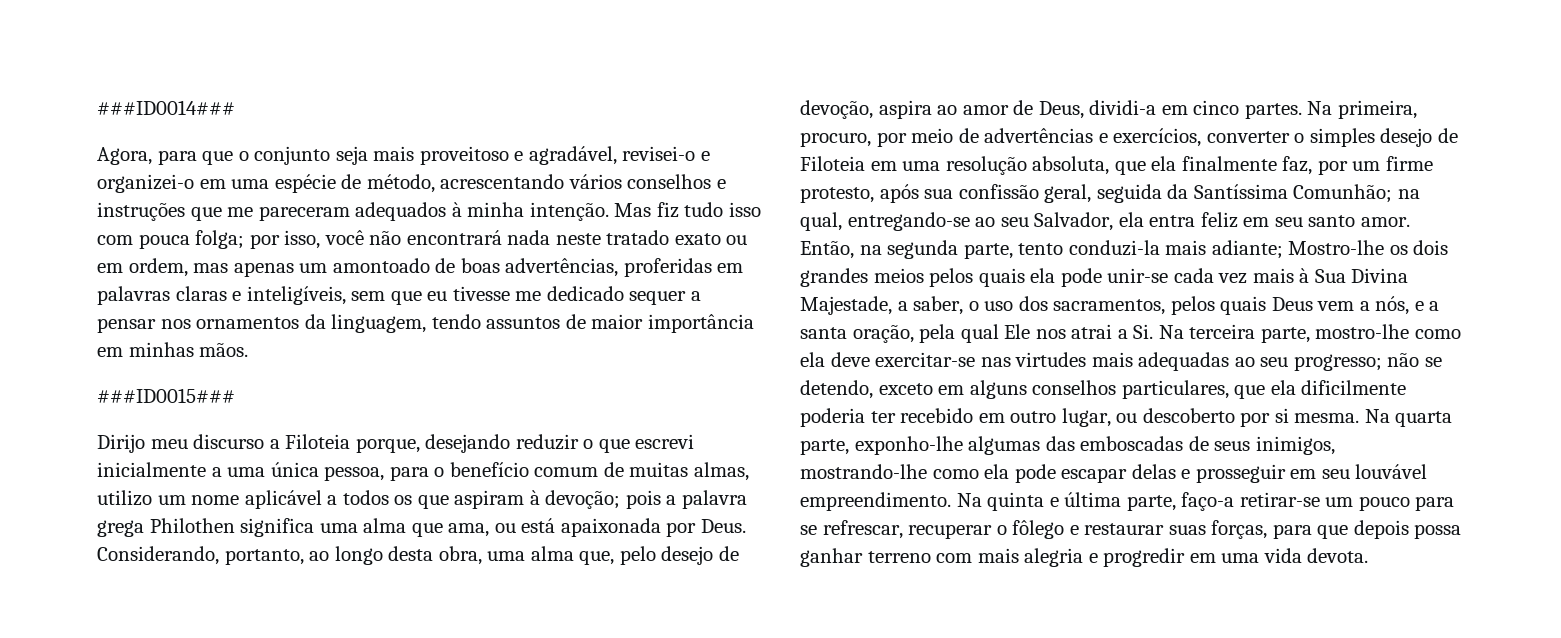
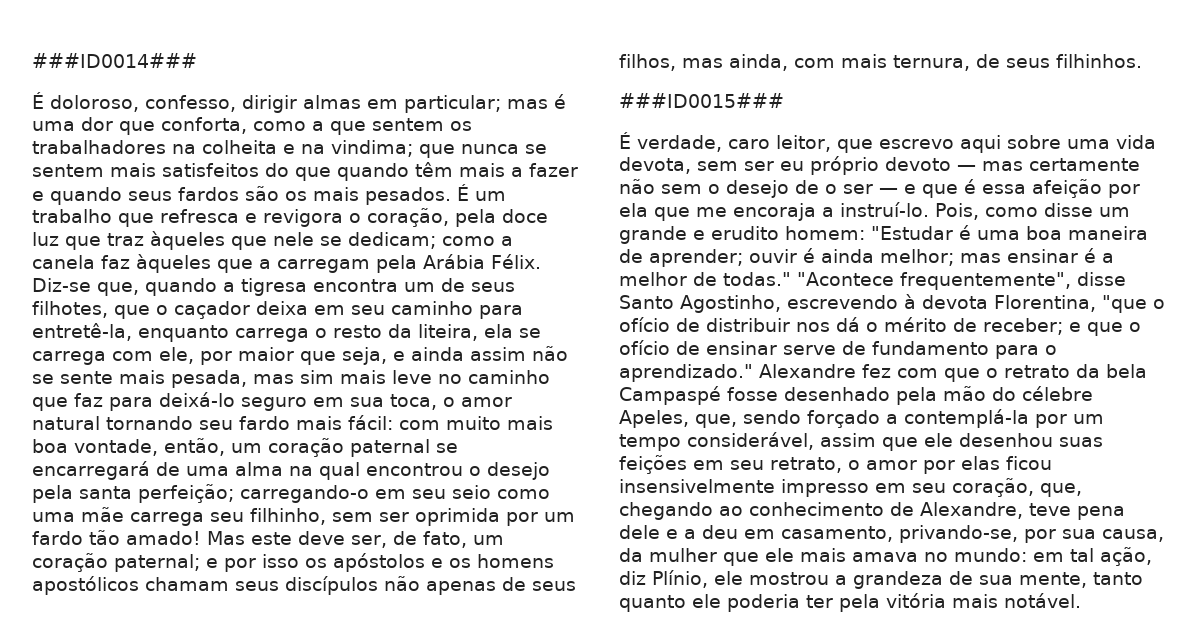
[97,146,710,165] [97,174,726,193] [97,202,761,221] [97,230,748,249] [97,258,744,277] [97,286,701,305] [97,314,754,333] [97,342,249,357] [97,388,235,403] [97,434,695,453] [97,462,749,481] [97,490,747,509] [97,518,746,537] [97,546,739,565] [800,100,1417,119] [800,128,1458,147] [800,156,1433,175] [800,184,1420,203] [800,212,1410,231] [800,240,1449,259] [800,268,1409,287] [800,296,1440,315] [800,324,1461,343] [800,352,1442,371] [800,380,1407,399] [800,408,1453,427] [800,436,1335,455] [800,464,1428,483] [800,492,1455,511] [800,520,1462,539] [800,548,1369,567] Agora, para que o conjunto seja mais proveitoso e agradável, revisei-o e organizei-o em uma espécie de método, acrescentando vários conselhos e instruções que me pareceram adequados à minha intenção. Mas fiz tudo isso com pouca folga; por isso, você não encontrará nada neste tratado exato ou em ordem, mas apenas um amontoado de boas advertências, proferidas em palavras claras e inteligíveis, sem que eu tivesse me dedicado sequer a pensar nos ornamentos da linguagem, tendo assuntos de maior importância em minhas mãos. // ###ID0015### // Dirijo meu discurso a Filoteia porque, desejando reduzir o que escrevi inicialmente a uma única pessoa, para o benefício comum de muitas almas, utilizo um nome aplicável a todos os que aspiram à devoção; pois a palavra grega Philothen significa uma alma que ama, ou está apaixonada por Deus. Considerando, portanto, ao longo desta obra, uma alma que, pelo desejo de devoção, aspira ao amor de Deus, dividi-a em cinco partes. Na primeira, procuro, por meio de advertências e exercícios, converter o simples desejo de Filoteia em uma resolução absoluta, que ela finalmente faz, por um firme protesto, após sua confissão geral, seguida da Santíssima Comunhão; na qual, entregando-se ao seu Salvador, ela entra feliz em seu santo amor. Então, na segunda parte, tento conduzi-la mais adiante; Mostro-lhe os dois grandes meios pelos quais ela pode unir-se cada vez mais à Sua Divina Majestade, a saber, o uso dos sacramentos, pelos quais Deus vem a nós, e a santa oração, pela qual Ele nos atrai a Si. Na terceira parte, mostro-lhe como ela deve exercitar-se nas virtudes mais adequadas ao seu progresso; não se detendo, exceto em alguns conselhos particulares, que ela dificilmente poderia ter recebido em outro lugar, ou descoberto por si mesma. Na quarta parte, exponho-lhe algumas das emboscadas de seus inimigos, mostrando-lhe como ela pode escapar delas e prosseguir em seu louvável empreendimento. Na quinta e última parte, faço-a retirar-se um pouco para se refrescar, recuperar o fôlego e restaurar suas forças, para que depois possa ganhar terreno com mais alegria e progredir em uma vida devota. -> [32,92,566,113] [32,117,472,135] [32,140,547,158] [32,162,578,181] [32,184,506,205] [32,208,548,227] [32,231,513,250] [32,254,541,273] [32,278,515,296] [32,301,523,319] [32,323,541,342] [32,346,568,365] [32,370,550,388] [32,392,512,411] [32,415,553,430] [32,438,458,457] [32,461,550,480] [32,484,550,503] [32,507,575,526] [32,530,504,548] [32,553,554,572] [32,576,576,595] [619,54,1142,71] [619,93,784,108] [619,132,1156,153] [619,156,1140,175] [619,179,1140,198] [619,202,1130,221] [619,225,1148,244] [619,248,1114,267] [619,272,1126,290] [619,294,1165,313] [619,317,1141,336] [619,340,1057,359] [619,364,1147,382] [619,386,1093,405] [619,409,1104,428] [619,432,1103,451] [619,455,1052,474] [619,478,1082,497] [619,502,1125,520] [619,525,1164,543] [619,547,1152,566] [619,570,1143,589] [619,593,1081,612] É doloroso, confesso, dirigir almas em particular; mas é uma dor que conforta, como a que sentem os trabalhadores na colheita e na vindima; que nunca se sentem mais satisfeitos do que quando têm mais a fazer e quando seus fardos são os mais pesados. É um trabalho que refresca e revigora o coração, pela doce luz que traz àqueles que nele se dedicam; como a canela faz àqueles que a carregam pela Arábia Félix. Diz-se que, quando a tigresa encontra um de seus filhotes, que o caçador deixa em seu caminho para entretê-la, enquanto carrega o resto da liteira, ela se carrega com ele, por maior que seja, e ainda assim não se sente mais pesada, mas sim mais leve no caminho que faz para deixá-lo seguro em sua toca, o amor natural tornando seu fardo mais fácil: com muito mais boa vontade, então, um coração paternal se encarregará de uma alma na qual encontrou o desejo pela santa perfeição; carregando-o em seu seio como uma mãe carrega seu filhinho, sem ser oprimida por um fardo tão amado! Mas este deve ser, de fato, um coração paternal; e por isso os apóstolos e os homens apostólicos chamam seus discípulos não apenas de seus filhos, mas ainda, com mais ternura, de seus filhinhos. // ###ID0015### // É verdade, caro leitor, que escrevo aqui sobre uma vida devota, sem ser eu próprio devoto — mas certamente não sem o desejo de o ser — e que é essa afeição por ela que me encoraja a instruí-lo. Pois, como disse um grande e erudito homem: "Estudar é uma boa maneira de aprender; ouvir é ainda melhor; mas ensinar é a melhor de todas." "Acontece frequentemente", disse Santo Agostinho, escrevendo à devota Florentina, "que o ofício de distribuir nos dá o mérito de receber; e que o ofício de ensinar serve de fundamento para o aprendizado." Alexandre fez com que o retrato da bela Campaspé fosse desenhado pela mão do célebre Apeles, que, sendo forçado a contemplá-la por um tempo considerável, assim que ele desenhou suas feições em seu retrato, o amor por elas ficou insensivelmente impresso em seu coração, que, chegando ao conhecimento de Alexandre, teve pena dele e a deu em casamento, privando-se, por sua causa, da mulher que ele mais amava no mundo: em tal ação, diz Plínio, ele mostrou a grandeza de sua mente, tanto quanto ele poderia ter pela vitória mais notável.

